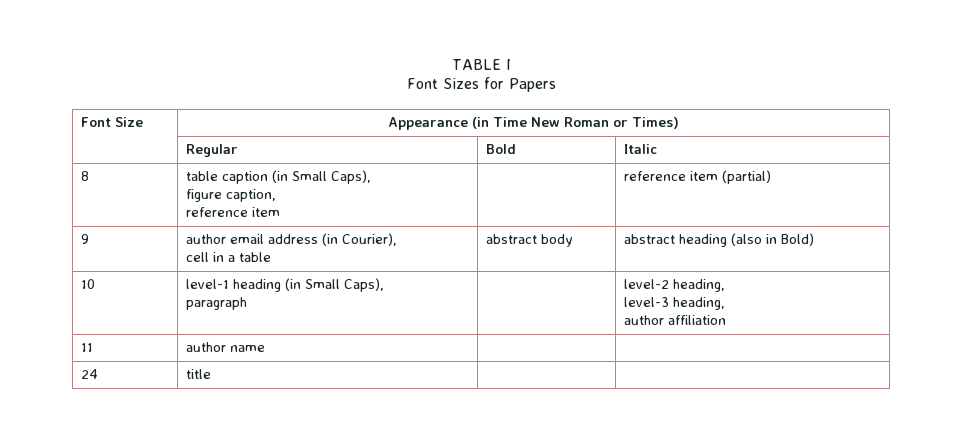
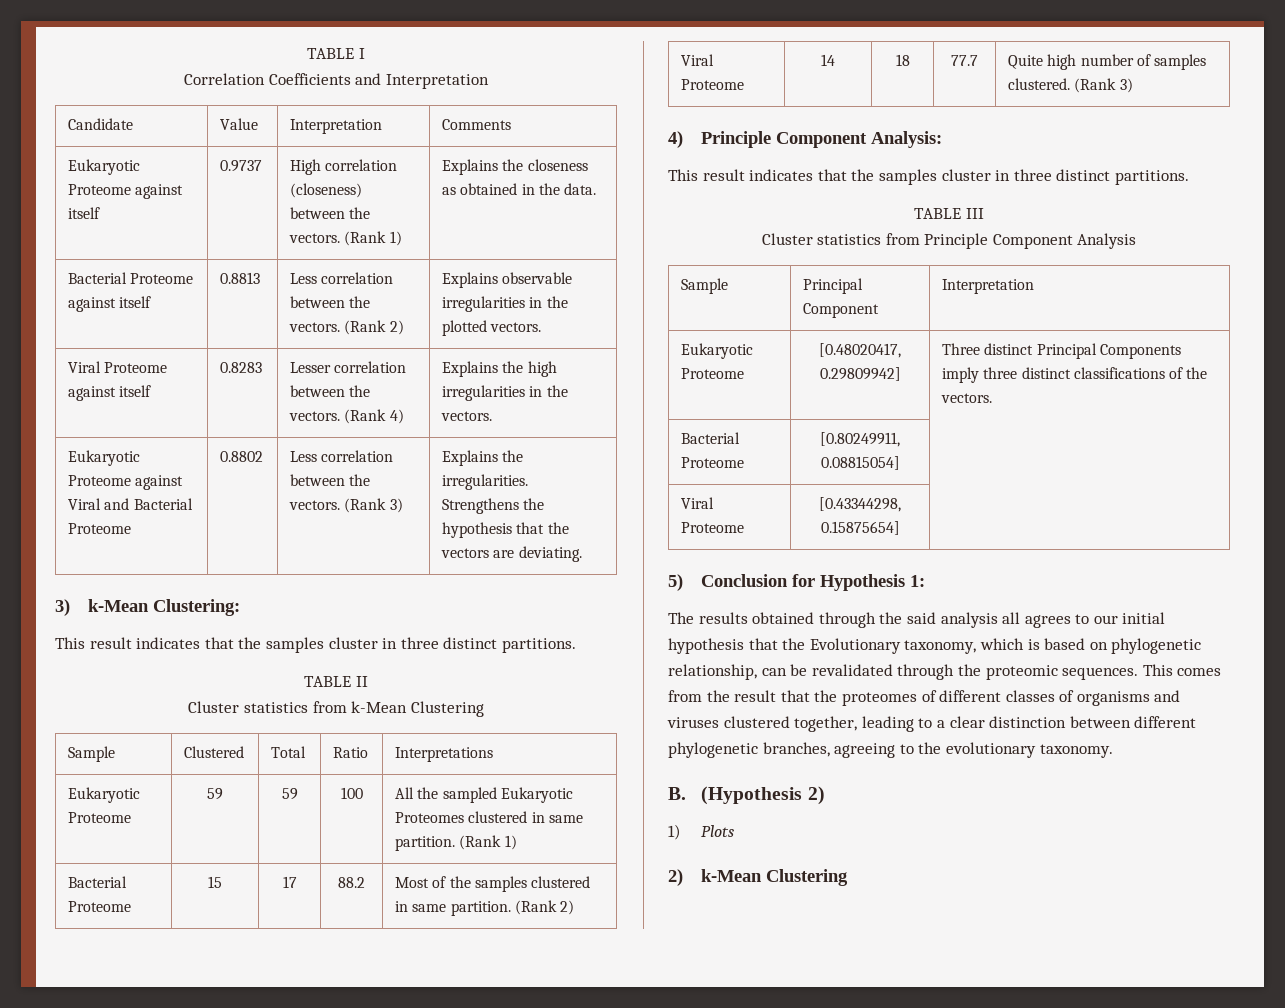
[406,77,556,92] [80,117,143,127] [388,117,679,130] [185,144,238,157] [485,144,516,154] [623,144,657,154] [80,171,89,181] [185,170,371,184] [185,189,276,202] [185,207,280,217] [623,170,771,184] [80,234,89,244] [185,233,397,246] [185,252,271,262] [485,234,573,247] [623,233,814,247] [80,279,95,289] [185,278,384,292] [185,297,247,310] [623,279,725,292] [623,297,725,310] [623,315,726,325] [80,343,93,352] [185,342,265,352] [80,369,98,379] [185,369,211,379] Font Sizes for Papers // Font Size | Appearance (in Time New Roman or Times) // | Regular | Bold | Italic // 8 | table caption (in Small Caps), // figure caption, // reference item | | reference item (partial) // 9 | author email address (in Courier), // cell in a table | abstract body | abstract heading (also in Bold) // 10 | level-1 heading (in Small Caps), // paragraph | | level-2 heading, // level-3 heading, // author affiliation // 11 | author name | | // 24 | title | | -> [184,73,489,89] [68,118,134,130] [220,118,259,130] [290,119,383,134] [442,119,512,130] [68,159,141,175] [68,184,184,199] [68,207,101,219] [220,160,263,172] [290,159,398,175] [290,183,363,198] [290,207,371,219] [289,231,402,246] [442,159,588,175] [442,183,596,195] [68,272,194,284] [68,296,152,312] [220,272,261,284] [290,272,394,284] [290,296,371,308] [289,320,404,335] [442,272,573,288] [442,296,568,312] [442,320,542,336] [68,361,168,373] [68,385,152,401] [220,362,263,373] [290,361,407,373] [290,385,371,397] [289,409,404,424] [442,361,557,377] [442,385,568,401] [441,411,493,421] [68,450,141,466] [68,475,184,490] [68,498,193,510] [68,523,132,534] [220,451,264,462] [290,450,394,462] [290,474,371,486] [289,498,403,513] [442,450,524,466] [442,474,529,490] [442,498,545,514] [442,522,569,538] [441,546,582,562] [55,599,241,616] [55,637,576,653] [304,676,368,687] [188,701,484,717] [68,746,116,762] [184,746,245,758] [271,746,307,758] [333,747,369,758] [395,747,494,762] [68,787,141,803] [68,812,132,823] [207,788,223,800] [281,788,298,800] [340,787,363,799] [395,787,573,803] [395,811,583,823] [395,835,517,851] [68,876,128,888] [68,901,132,912] [208,876,222,888] [282,876,297,888] [338,877,365,888] [395,876,590,892] [395,900,574,916] [681,54,715,66] [681,79,745,90] [821,54,835,66] [895,54,910,66] [951,55,978,66] [1008,54,1206,70] [1008,78,1133,93] [668,131,943,148] [668,169,1189,185] [914,208,984,219] [761,233,1137,249] [681,278,729,294] [803,278,864,294] [803,303,880,318] [942,279,1035,294] [681,343,754,359] [681,368,745,379] [819,343,901,358] [819,367,901,381] [942,343,1181,359] [942,367,1208,383] [941,393,993,403] [681,432,741,444] [681,457,745,468] [820,432,900,447] [820,456,900,470] [681,497,715,509] [681,522,745,533] [819,497,901,512] [820,521,900,535] [668,574,926,591] [668,612,1166,628] [668,638,1202,654] [668,664,1222,680] [668,690,1181,706] [667,716,1197,732] [668,742,1113,758] [668,786,825,805] [668,824,735,840] [668,869,849,886] Correlation Coefficients and Interpretation // Candidate | Value | Interpretation | Comments // Eukaryotic Proteome against itself | 0.9737 | High correlation (closeness) between the vectors. (Rank 1) | Explains the closeness as obtained in the data. // Bacterial Proteome against itself | 0.8813 | Less correlation between the vectors. (Rank 2) | Explains observable irregularities in the plotted vectors. // Viral Proteome against itself | 0.8283 | Lesser correlation between the vectors. (Rank 4) | Explains the high irregularities in the vectors. // Eukaryotic Proteome against Viral and Bacterial Proteome | 0.8802 | Less correlation between the vectors. (Rank 3) | Explains the irregularities. Strengthens the hypothesis that the vectors are deviating. // 3) k-Mean Clustering: // This result indicates that the samples cluster in three distinct partitions. // TABLE II // Cluster statistics from k-Mean Clustering // Sample | Clustered | Total | Ratio | Interpretations // Eukaryotic Proteome | 59 | 59 | 100 | All the sampled Eukaryotic Proteomes clustered in same partition. (Rank 1) // Bacterial Proteome | 15 | 17 | 88.2 | Most of the samples clustered in same partition. (Rank 2) // Viral Proteome | 14 | 18 | 77.7 | Quite high number of samples clustered. (Rank 3) // 4) Principle Component Analysis: // This result indicates that the samples cluster in three distinct partitions. // TABLE III // Cluster statistics from Principle Component Analysis // Sample | Principal Component | Interpretation // Eukaryotic Proteome | [0.48020417, 0.29809942] | Three distinct Principal Components imply three distinct classifications of the vectors. // Bacterial Proteome | [0.80249911, 0.08815054] | // Viral Proteome | [0.43344298, 0.15875654] | // 5) Conclusion for Hypothesis 1: // The results obtained through the said analysis all agrees to our initial hypothesis that the Evolutionary taxonomy, which is based on phylogenetic relationship, can be revalidated through the proteomic sequences. This comes from the result that the proteomes of different classes of organisms and viruses clustered together, leading to a clear distinction between different phylogenetic branches, agreeing to the evolutionary taxonomy. // B. (Hypothesis 2) // 1) Plots // 2) k-Mean Clustering

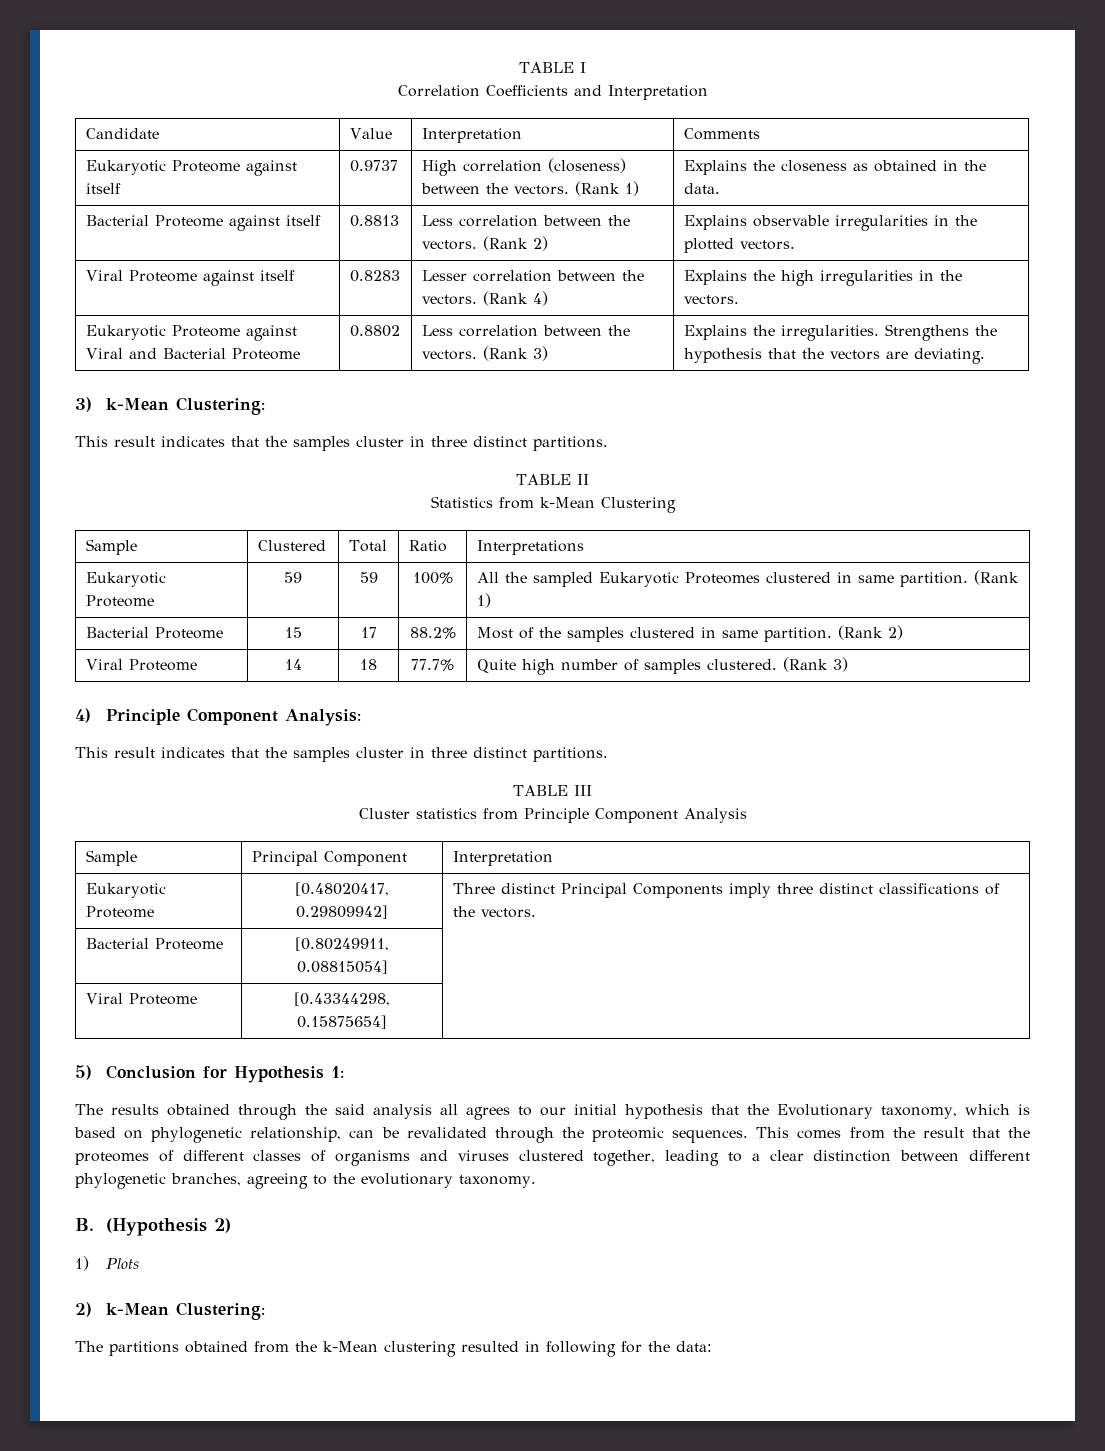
[188,701,308,713] Cluster statistics -> [430,496,493,508] Statistics
[340,787,363,799] 100 -> [412,572,453,584] 100%
[338,877,365,888] 88.2 -> [409,627,456,639] 88.2%
[951,55,978,66] 77.7 -> [411,659,454,671] 77.7%
[766,869,849,886] Clustering -> [175,1302,265,1320] [75,1341,712,1357] Clustering: // The partitions obtained from the k-Mean clustering resulted in following for the data:

